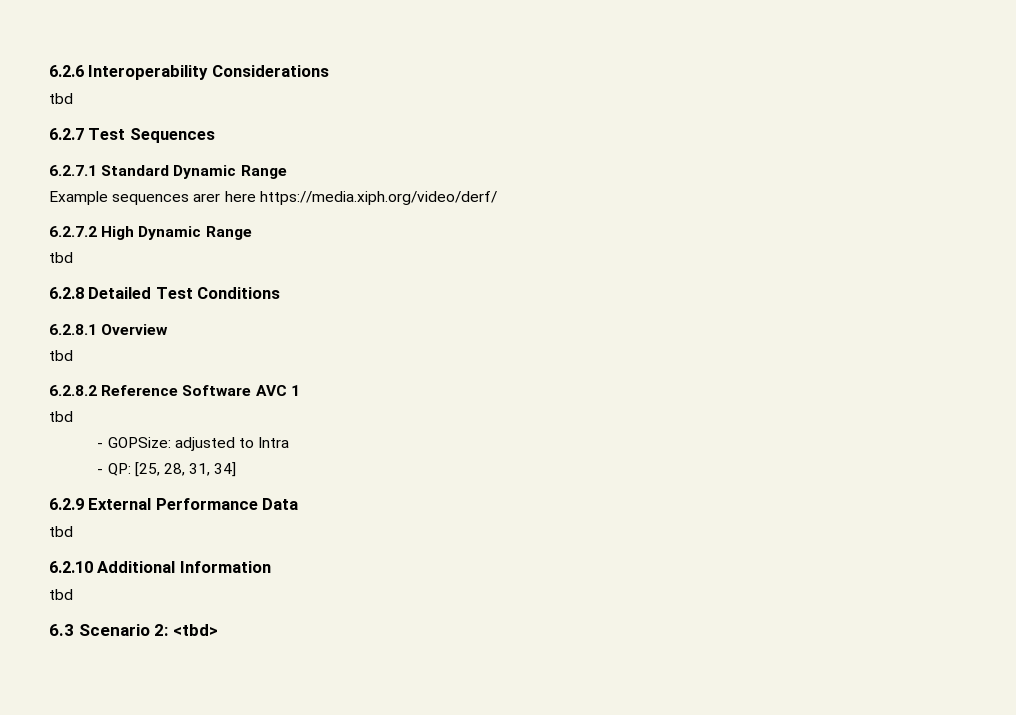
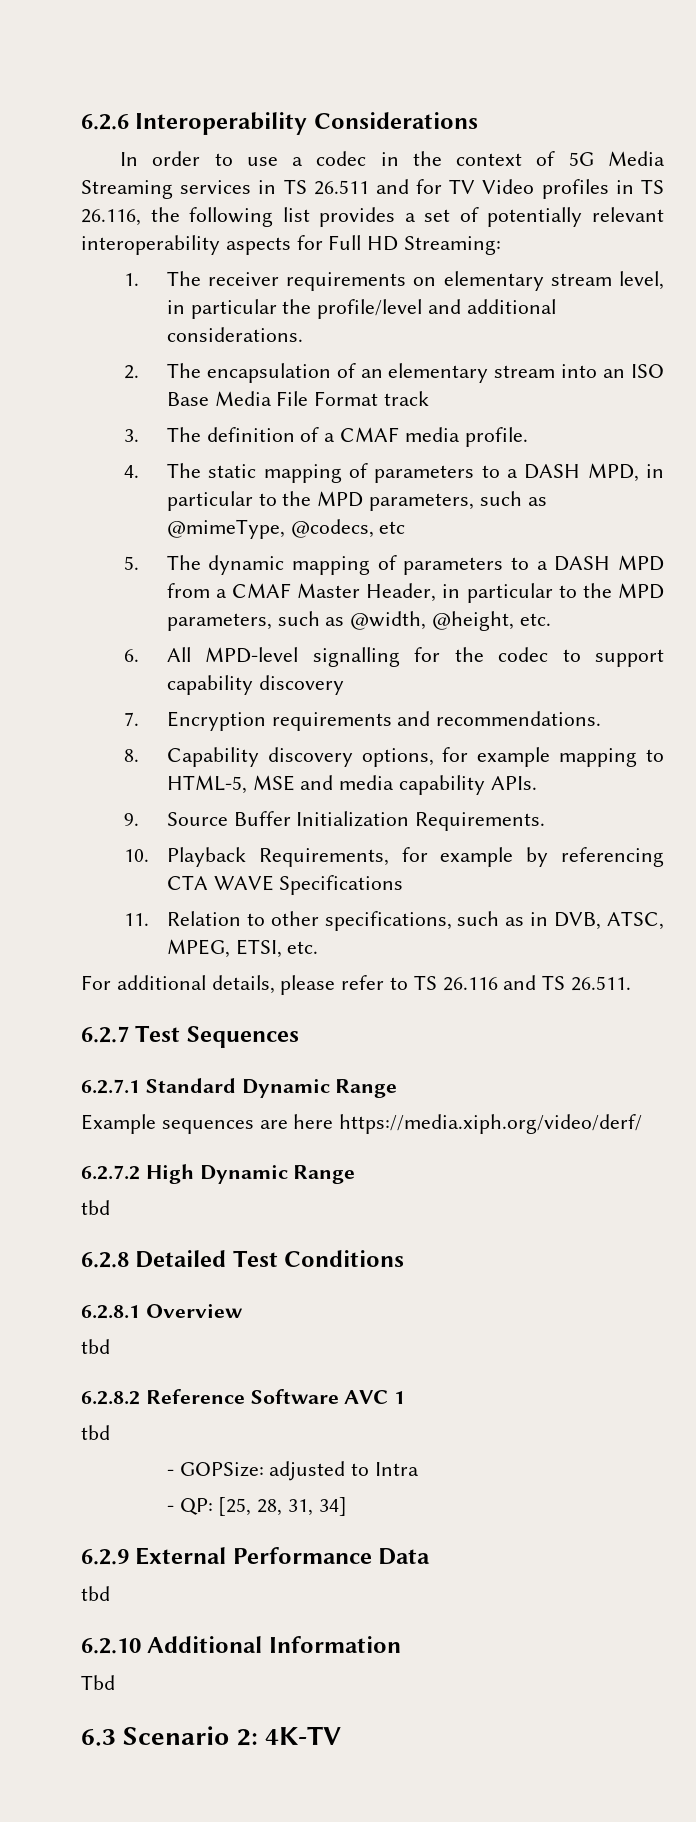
[49,93,73,104] tbd -> [120,151,665,166] [81,179,664,199] [81,207,664,227] [81,235,502,255] [123,271,664,291] [166,299,556,319] [166,327,303,342] [123,363,664,383] [166,391,430,406] [123,427,528,447] [123,463,665,483] [166,491,547,511] [166,519,406,539] [123,555,664,575] [166,583,665,603] [166,611,551,631] [123,647,664,667] [166,675,344,695] [123,711,602,731] [123,747,664,767] [166,775,537,795] [123,811,546,831] [123,847,664,867] [166,875,404,895] [123,911,664,931] [166,939,319,958] [81,975,632,995] In order to use a codec in the context of 5G Media Streaming services in TS 26.511 and for TV Video profiles in TS 26.116, the following list provides a set of potentially relevant interoperability aspects for Full HD Streaming: // 1. The receiver requirements on elementary stream level, in particular the profile/level and additional considerations. // 2. The encapsulation of an elementary stream into an ISO Base Media File Format track // 3. The definition of a CMAF media profile. // 4. The static mapping of parameters to a DASH MPD, in particular to the MPD parameters, such as @mimeType, @codecs, etc // 5. The dynamic mapping of parameters to a DASH MPD from a CMAF Master Header, in particular to the MPD parameters, such as @width, @height, etc. // 6. All MPD-level signalling for the codec to support capability discovery // 7. Encryption requirements and recommendations. // 8. Capability discovery options, for example mapping to HTML-5, MSE and media capability APIs. // 9. Source Buffer Initialization Requirements. // 10. Playback Requirements, for example by referencing CTA WAVE Specifications // 11. Relation to other specifications, such as in DVB, ATSC, MPEG, ETSI, etc. // For additional details, please refer to TS 26.116 and TS 26.511.
[193,193,221,202] arer -> [259,1120,288,1129] are
[49,589,73,600] tbd -> [81,1675,115,1690] Tbd
[172,624,218,636] <tbd> -> [264,1726,341,1745] 4K-TV

